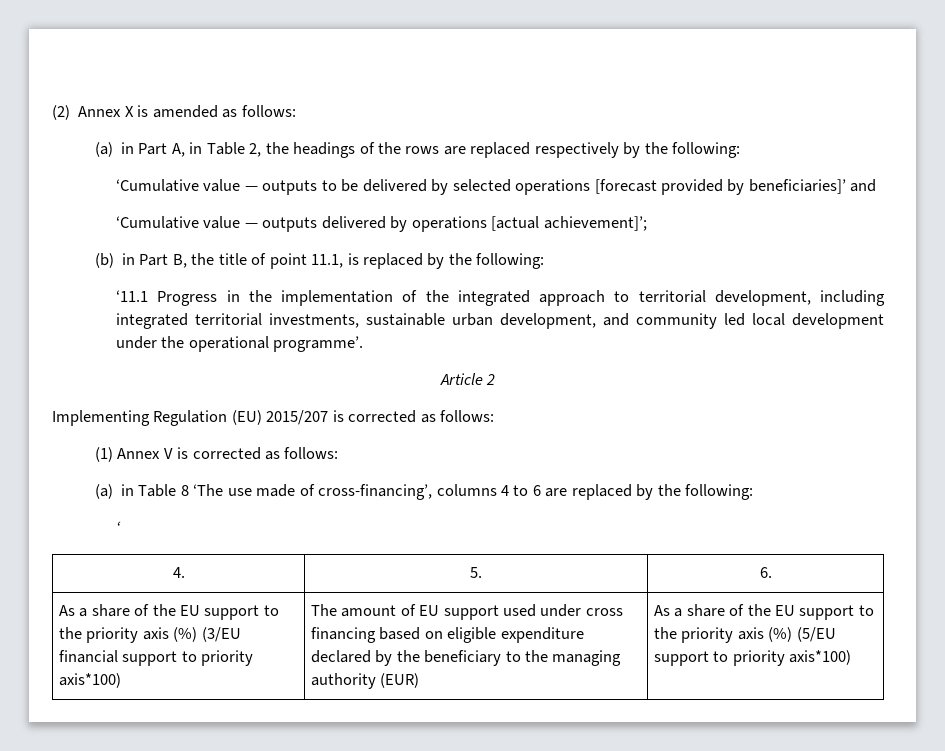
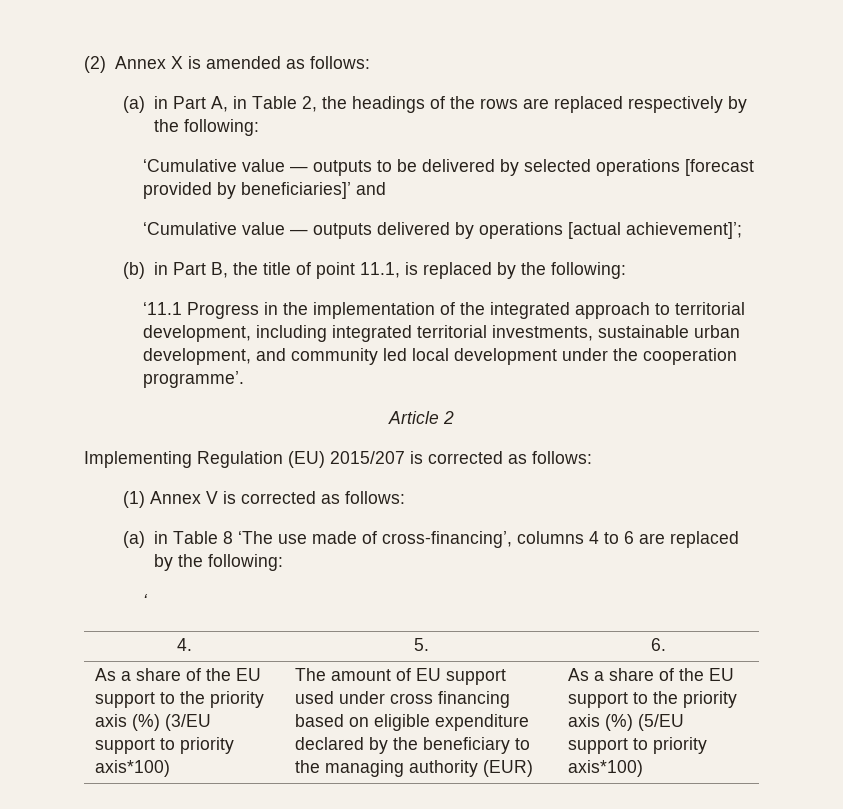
[188,336,269,352] operational -> [642,348,737,365] cooperation
[58,650,118,663] financial -> (211, 722) none

